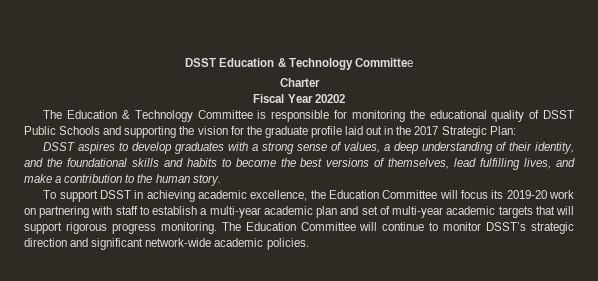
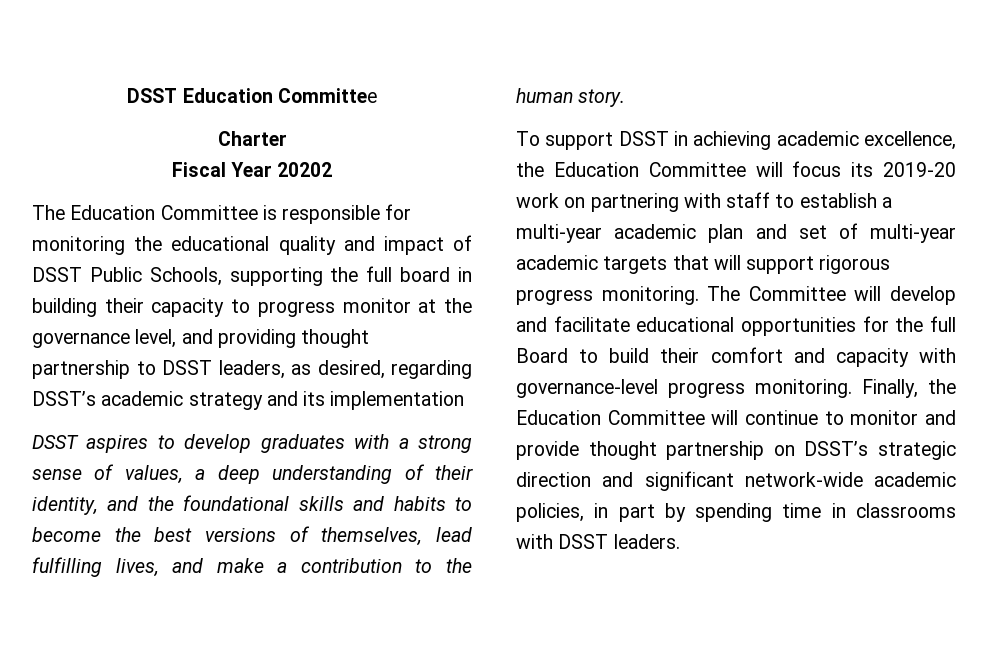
[277,58,353,70] & Technology -> (273, 95) none
[121,110,193,122] & Technology -> (156, 212) none
(525, 116) none -> [343,236,444,255] and impact
[59,126,516,138] Schools and supporting the vision for the graduate profile laid out in the 2017 Strategic Plan: -> [149,266,472,286] [32,298,473,317] [32,329,370,348] [32,360,472,379] [32,391,465,410] Schools, supporting the full board in building their capacity to progress monitor at the governance level, and providing thought partnership to DSST leaders, as desired, regarding DSST’s academic strategy and its implementation
(241, 226) none -> [748,286,956,305] [516,316,956,336] [516,347,956,367] [516,379,956,398] Committee will develop and facilitate educational opportunities for the full Board to build their comfort and capacity with governance-level progress monitoring. Finally, the
(482, 226) none -> [925,410,956,425] [516,441,795,460] and provide thought partnership on
[266,238,309,250] policies. -> [516,503,956,522] [516,534,680,549] policies, in part by spending time in classrooms with DSST leaders.

